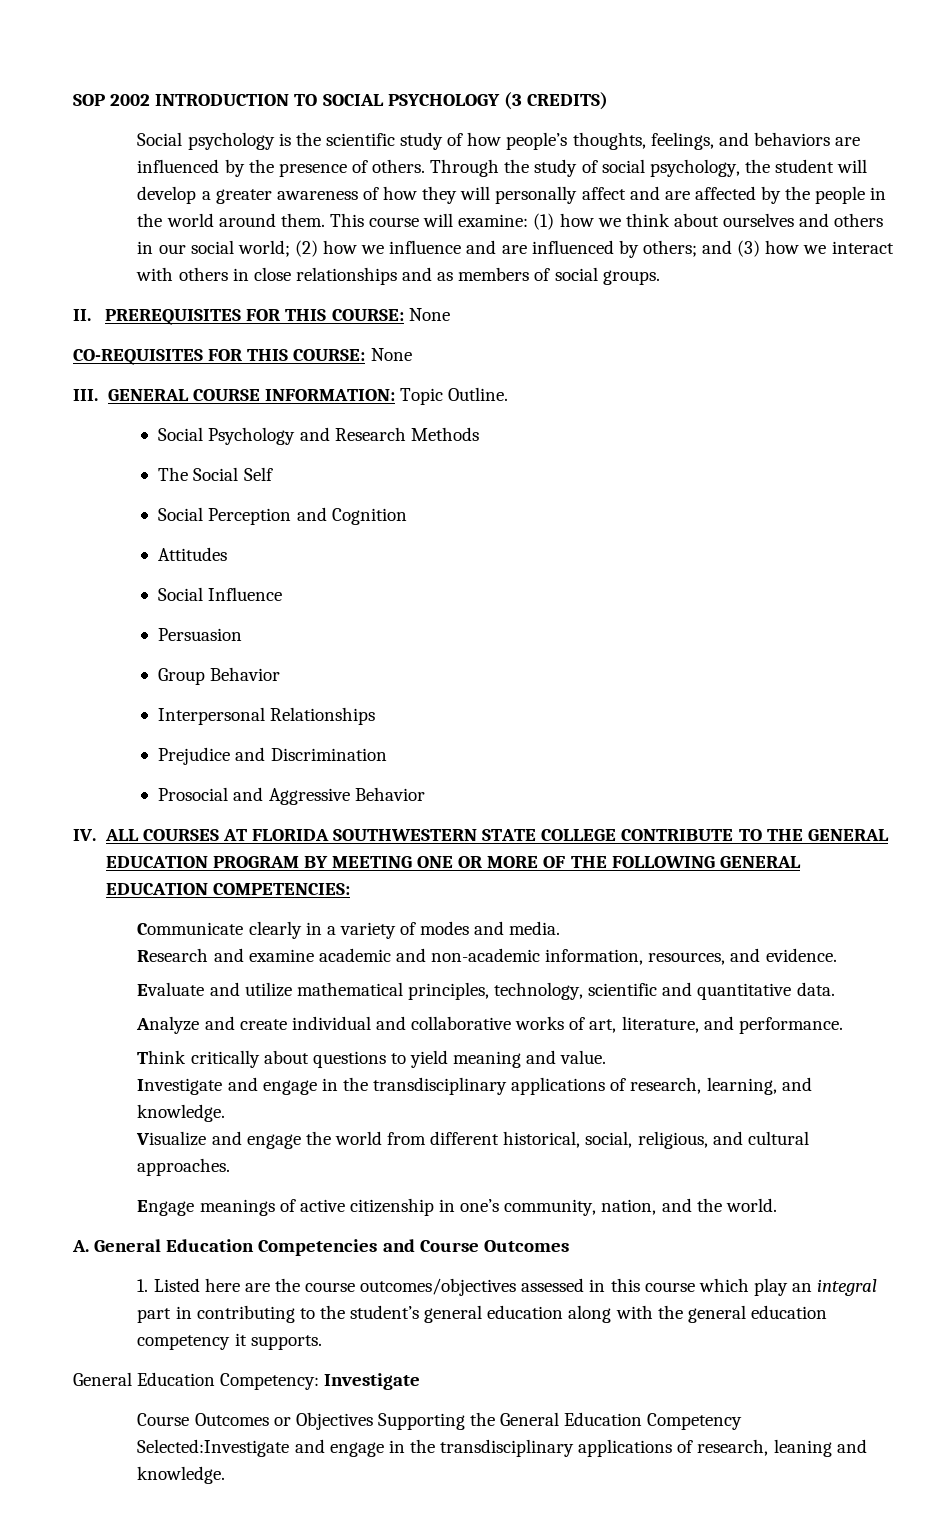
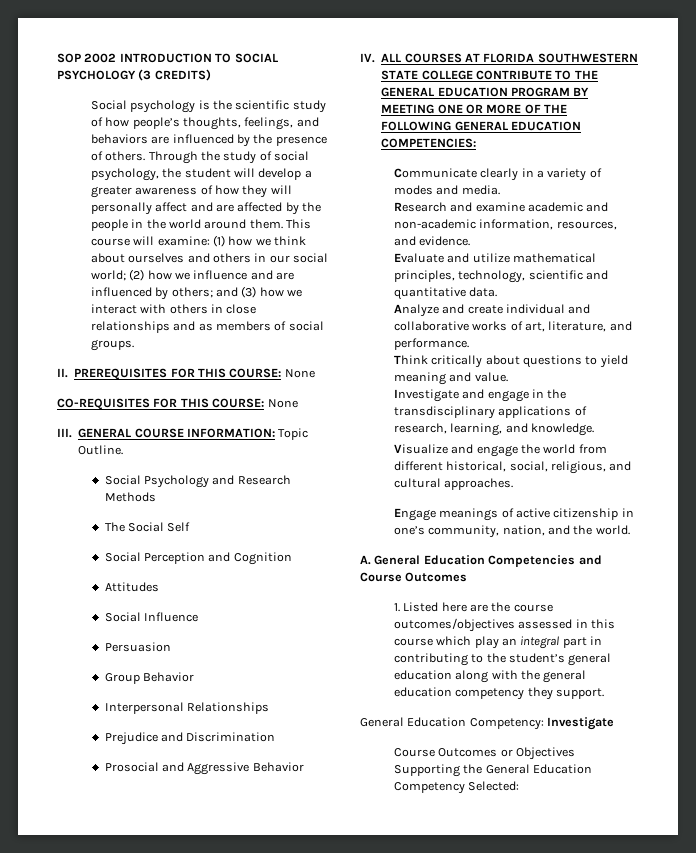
[234,1333,322,1350] it supports. -> [527,687,604,700] they support.
[137,1439,867,1457] [137,1466,226,1484] Selected:Investigate and engage in the transdisciplinary applications of research, leaning and knowledge. -> [468,781,520,791] Selected:

